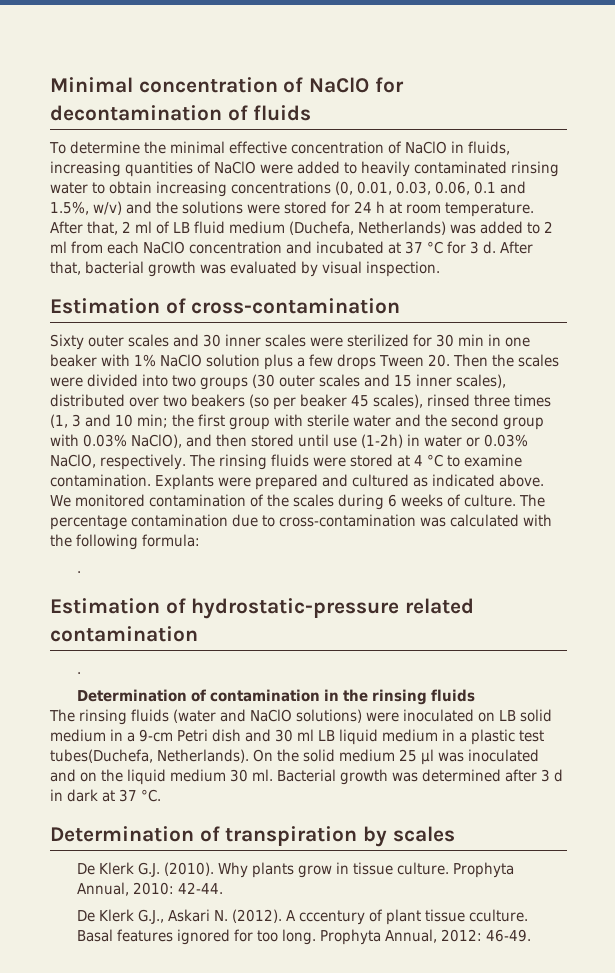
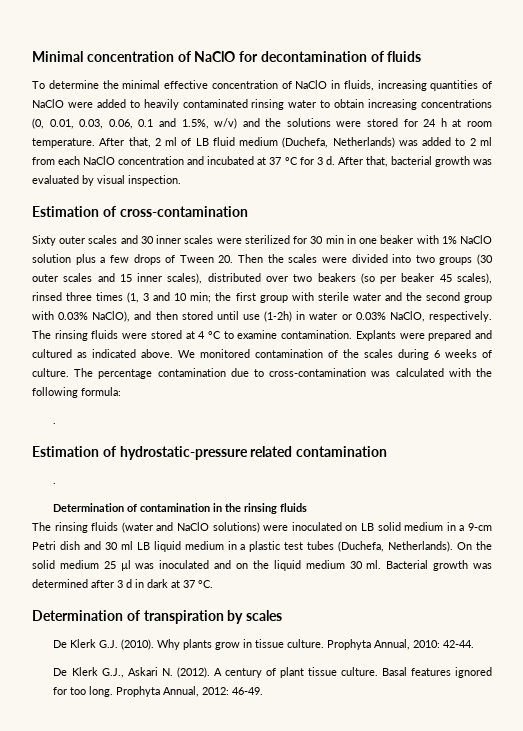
(376, 362) none -> [165,255,176,263] of
[50,749,153,763] tubes(Duchefa, -> [307,541,385,552] tubes (Duchefa,
[298,910,365,925] cccentury -> [224,668,262,678] century
[468,909,528,922] cculture. -> [340,667,378,676] culture.

